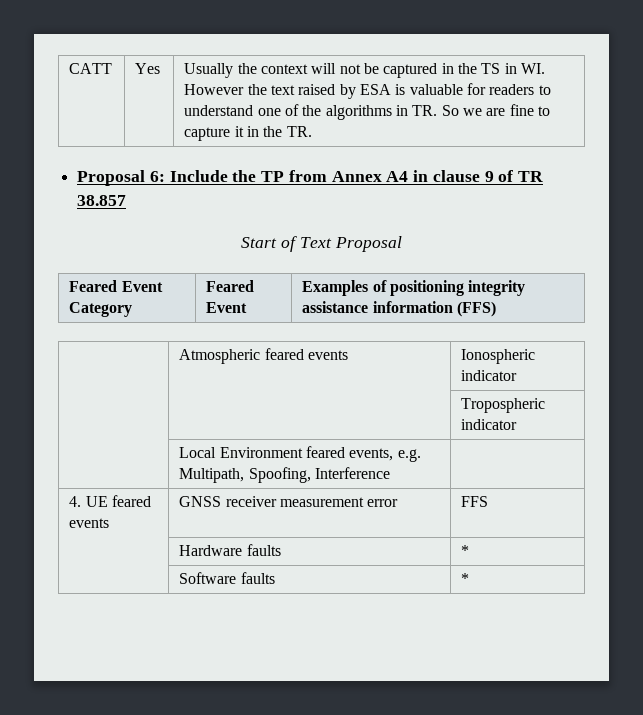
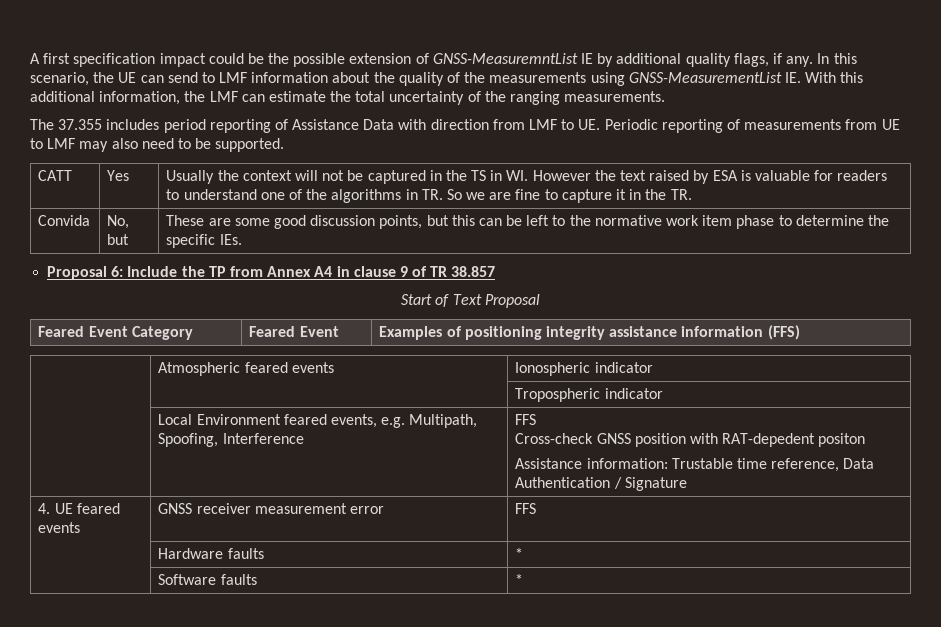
(69, 68) none -> [30,53,857,67] [30,72,864,86] [30,91,666,105] [30,119,900,133] [30,138,285,152] A first specification impact could be the possible extension of GNSS-MeasuremntList IE by additional quality flags, if any. In this scenario, the UE can send to LMF information about the quality of the measurements using GNSS-MeasurementList IE. With this additional information, the LMF can estimate the total uncertainty of the ranging measurements. // The 37.355 includes period reporting of Assistance Data with direction from LMF to UE. Periodic reporting of measurements from UE to LMF may also need to be supported. //
(312, 131) none -> [38,215,91,226] [107,215,130,229] [107,234,130,245] [166,215,889,229] [166,234,242,248] // Convida | No, but | These are some good discussion points, but this can be left to the normative work item phase to determine the specific IEs.
(391, 473) none -> [515,414,537,425] [515,433,866,447] [515,458,875,472] [515,477,687,491] FFS // Cross-check GNSS position with RAT-depedent positon // Assistance information: Trustable time reference, Data Authentication / Signature

